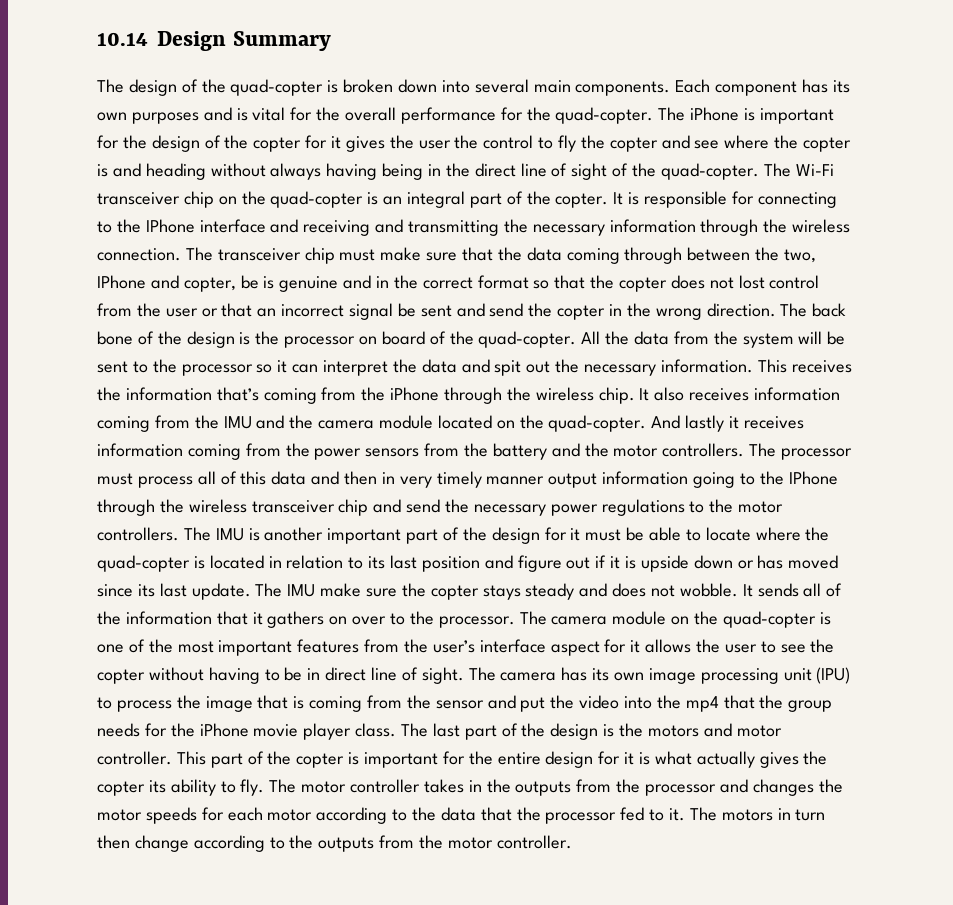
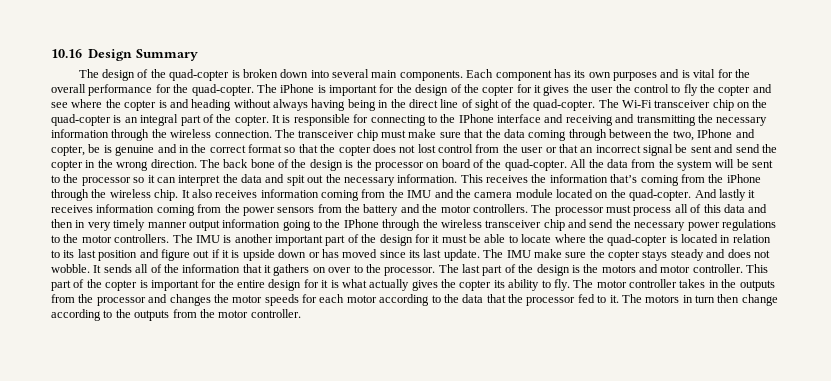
[97,32,148,46] 10.14 -> [51,49,82,58] 10.16
[551,611,831,628] [97,639,835,656] [97,667,851,684] [97,695,833,712] [97,723,429,740] camera module on the quad-copter is one of the most important features from the user’s interface aspect for it allows the user to see the copter without having to be in direct line of sight. The camera has its own image processing unit (IPU) to process the image that is coming from the sensor and put the video into the mp4 that the group needs for the iPhone movie player class. The -> (459, 268) none

